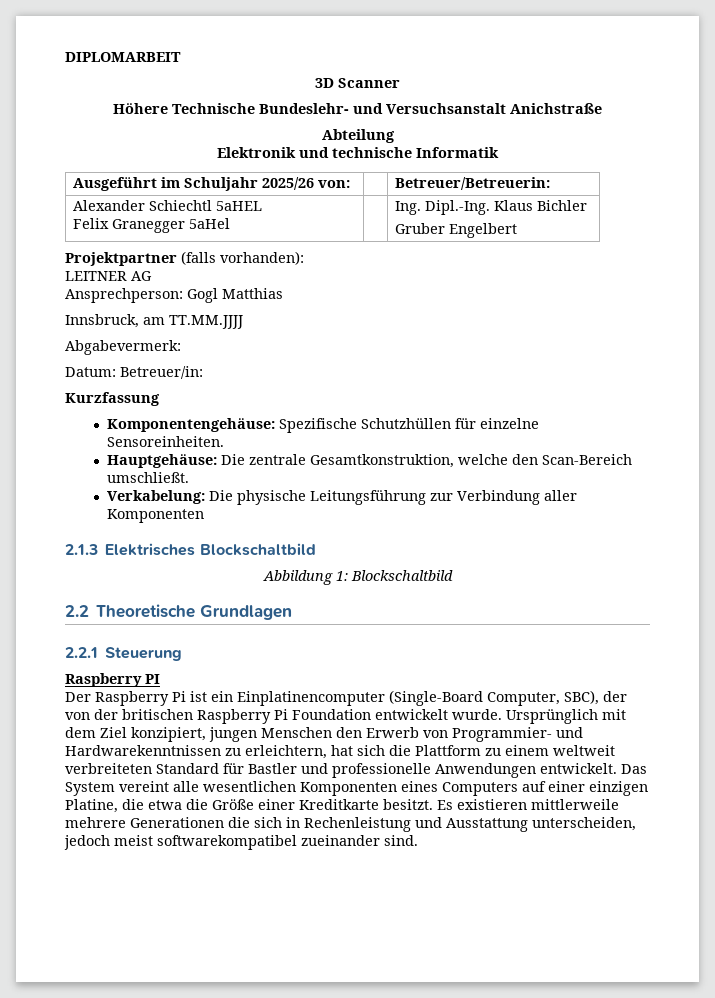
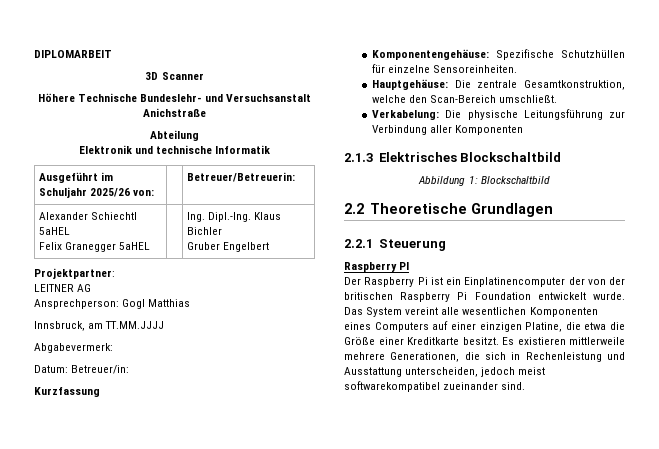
[189,218,231,229] 5aHel -> [119,242,151,250] 5aHEL
[65,251,304,266] Projektpartner (falls vorhanden): -> [34,268,115,279] Projektpartner:
[389,690,599,706] (Single-Board Computer, SBC), -> (566, 282) none
[506,709,626,724] [65,727,583,742] [65,745,615,759] [65,763,617,778] Ursprünglich mit dem Ziel konzipiert, jungen Menschen den Erwerb von Programmier- und Hardwarekenntnissen zu erleichtern, hat sich die Plattform zu einem weltweit verbreiteten Standard für Bastler und professionelle Anwendungen entwickelt. -> (625, 296) none
[130,817,224,828] Generationen -> [390,352,460,362] Generationen,

